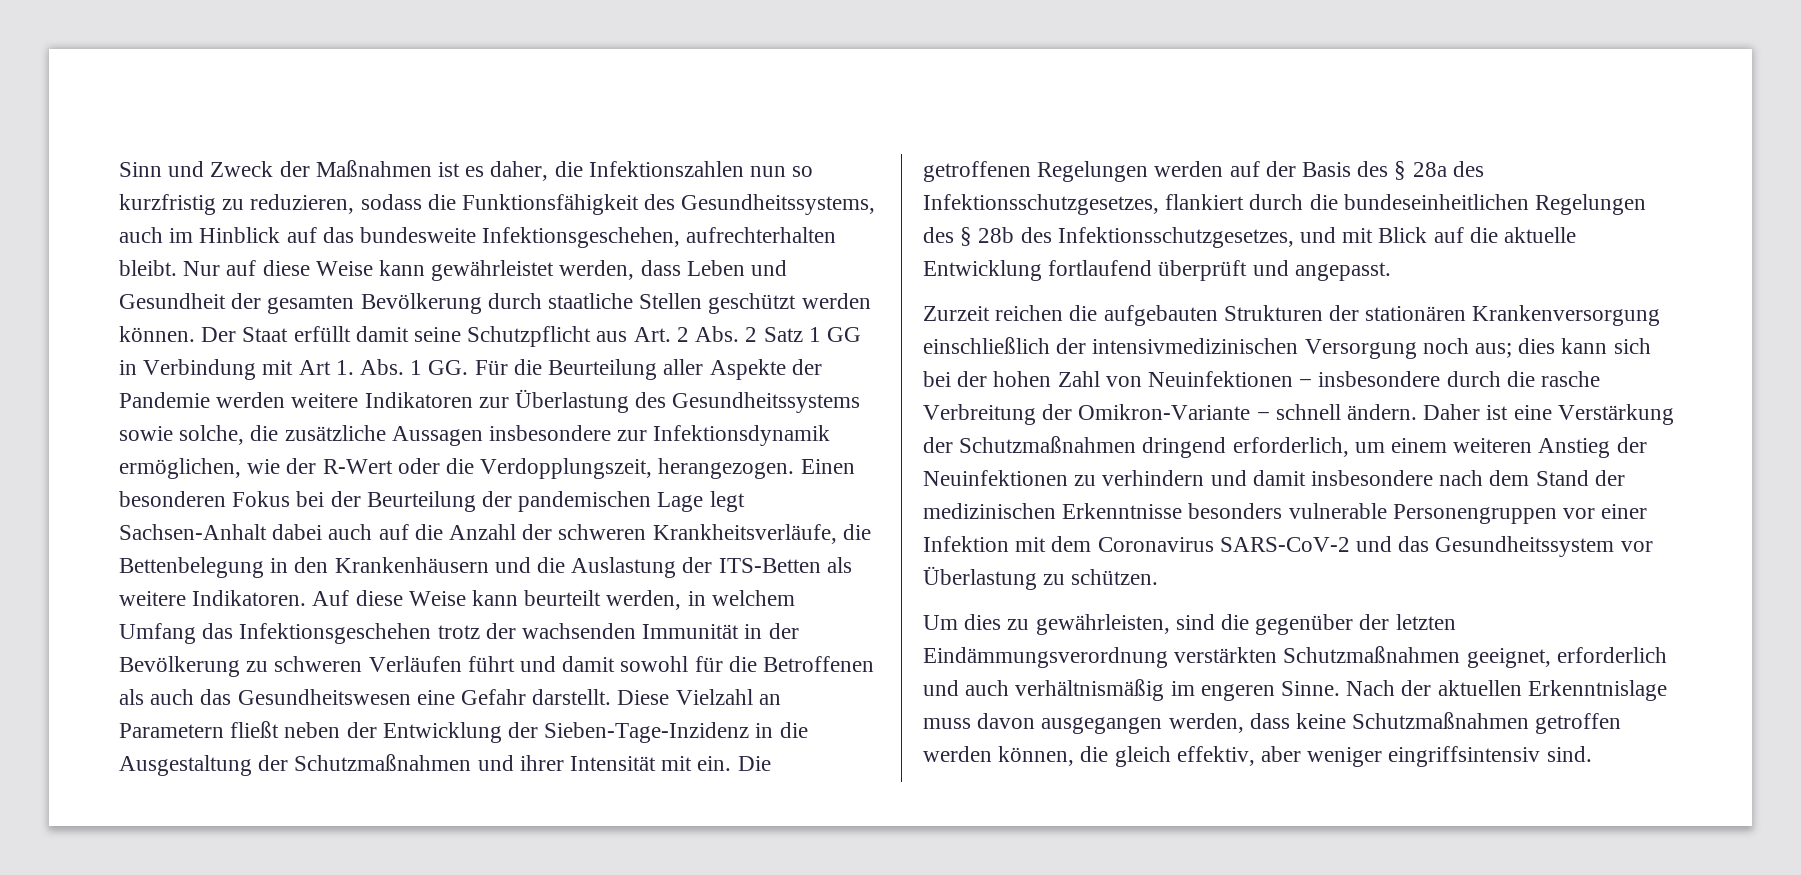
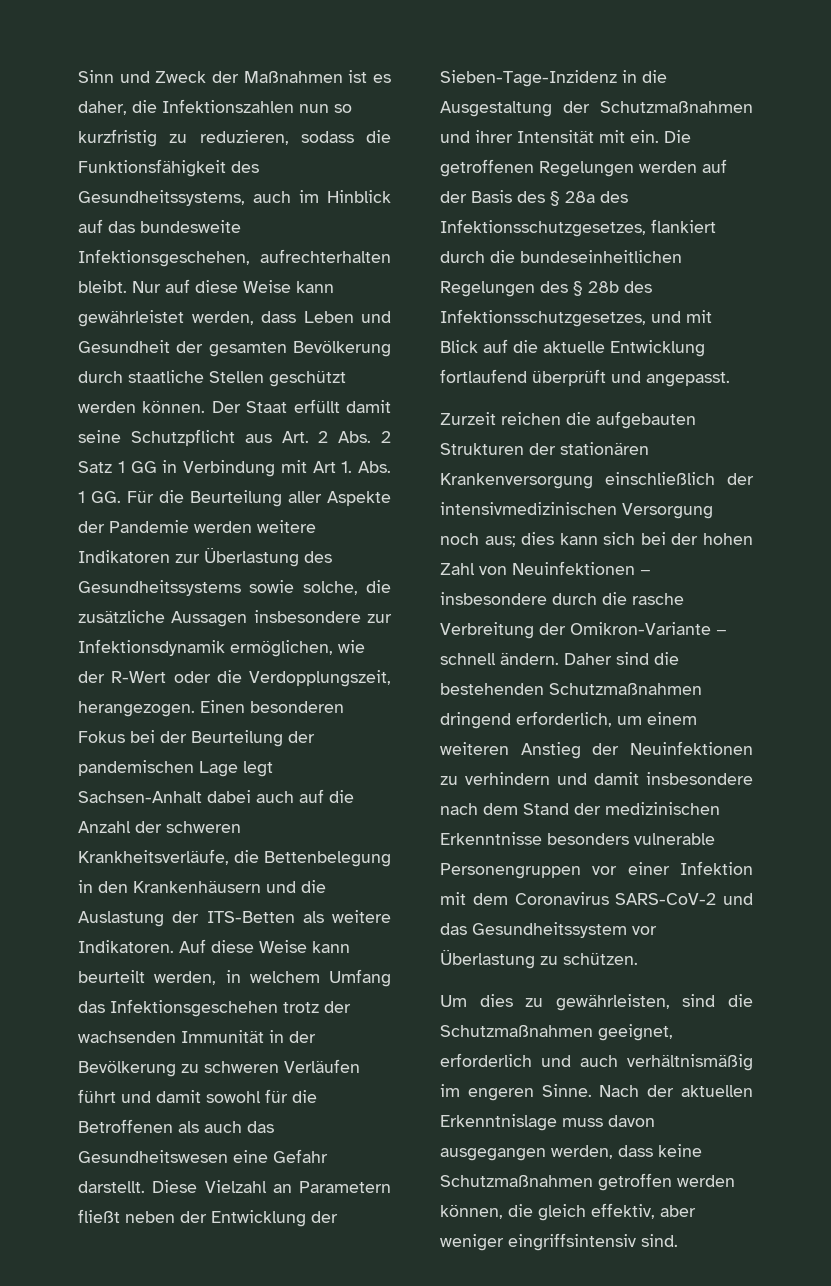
[1486,404,1674,425] [923,437,953,453] ist eine Verstärkung der -> [616,652,679,665] [440,683,544,695] sind die bestehenden
[1255,614,1456,635] [923,647,1278,668] gegenüber der letzten Eindämmungsverordnung verstärkten -> (753, 1000) none

